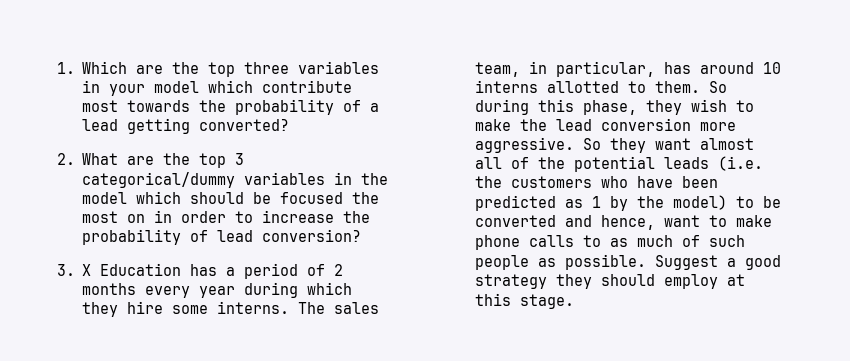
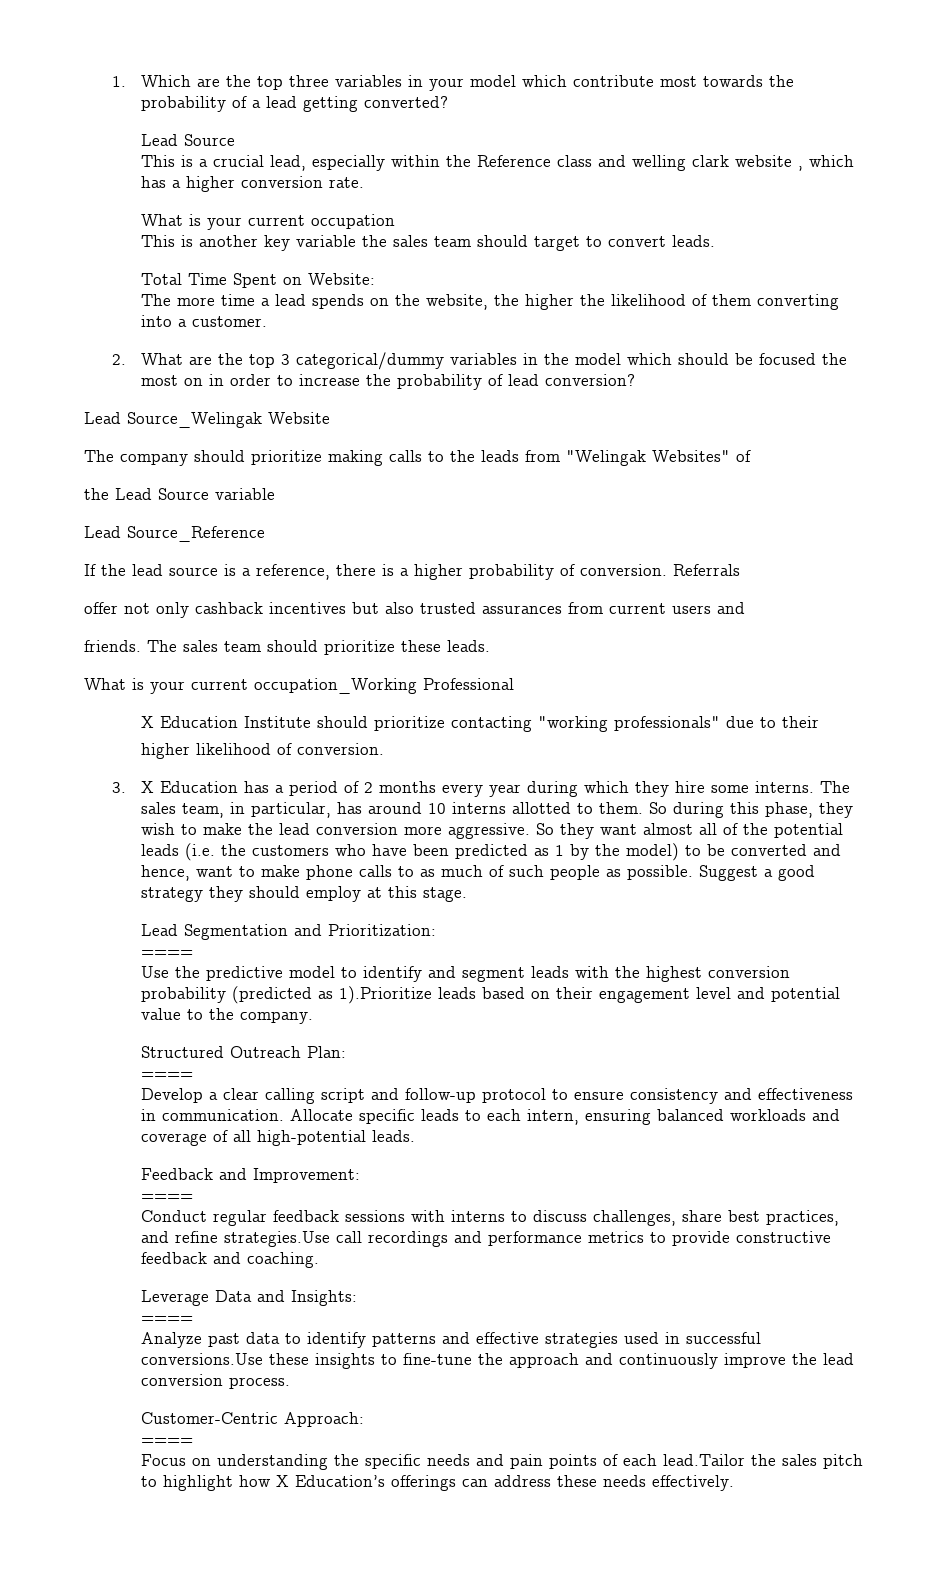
(290, 125) none -> [140,134,235,146] [140,155,854,171] [140,176,364,192] [140,214,395,230] [140,235,715,251] [140,273,375,288] [140,294,839,310] [140,315,267,327] // Lead Source // This is a crucial lead, especially within the Reference class and welling clark website , which has a higher conversion rate. // What is your current occupation // This is another key variable the sales team should target to convert leads. // Total Time Spent on Website: // The more time a lead spends on the website, the higher the likelihood of them converting into a customer.
(362, 235) none -> [84,412,330,428] [84,450,751,466] [84,488,275,500] [84,526,265,542] [84,564,740,580] [84,602,745,618] [84,640,490,655] [84,678,514,694] [140,716,819,732] [140,743,384,759] // Lead Source_Welingak Website // The company should prioritize making calls to the leads from "Welingak Websites" of // the Lead Source variable // Lead Source_Reference // If the lead source is a reference, there is a higher probability of conversion. Referrals // offer not only cashback incentives but also trusted assurances from current users and // friends. The sales team should prioritize these leads. // What is your current occupation_Working Professional // X Education Institute should prioritize contacting "working professionals" due to their // higher likelihood of conversion.
(575, 301) none -> [140,924,436,940] [140,950,193,957] [140,966,790,982] [140,986,840,1004] [140,1008,313,1024] [140,1046,346,1058] [140,1072,193,1079] [140,1088,853,1104] [140,1109,840,1125] [140,1130,415,1146] [140,1168,360,1183] [140,1194,193,1201] [140,1210,839,1226] [140,1231,831,1247] [140,1252,319,1268] [140,1290,357,1306] [140,1316,193,1323] [140,1332,761,1348] [140,1353,854,1369] [140,1374,290,1389] [140,1412,364,1427] [140,1438,193,1445] [140,1454,863,1470] [140,1475,734,1491] // Lead Segmentation and Prioritization: // ==== // Use the predictive model to identify and segment leads with the highest conversion probability (predicted as 1).Prioritize leads based on their engagement level and potential value to the company. // Structured Outreach Plan: // ==== // Develop a clear calling script and follow-up protocol to ensure consistency and effectiveness in communication. Allocate specific leads to each intern, ensuring balanced workloads and coverage of all high-potential leads. // Feedback and Improvement: // ==== // Conduct regular feedback sessions with interns to discuss challenges, share best practices, and refine strategies.Use call recordings and performance metrics to provide constructive feedback and coaching. // Leverage Data and Insights: // ==== // Analyze past data to identify patterns and effective strategies used in successful conversions.Use these insights to fine-tune the approach and continuously improve the lead conversion process. // Customer-Centric Approach: // ==== // Focus on understanding the specific needs and pain points of each lead.Tailor the sales pitch to highlight how X Education’s offerings can address these needs effectively.

